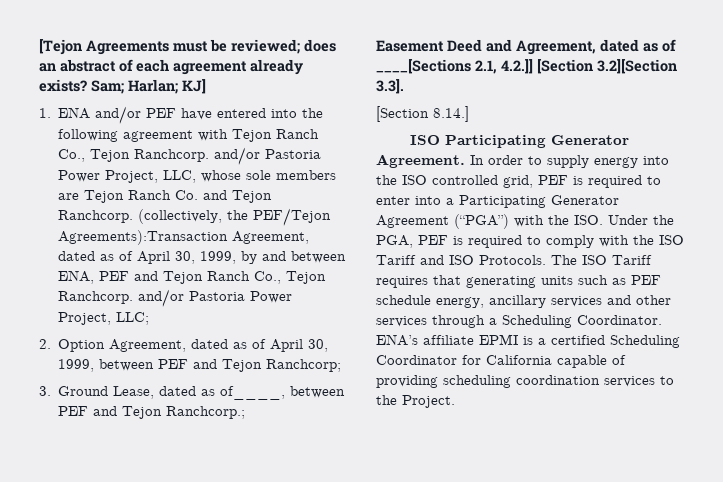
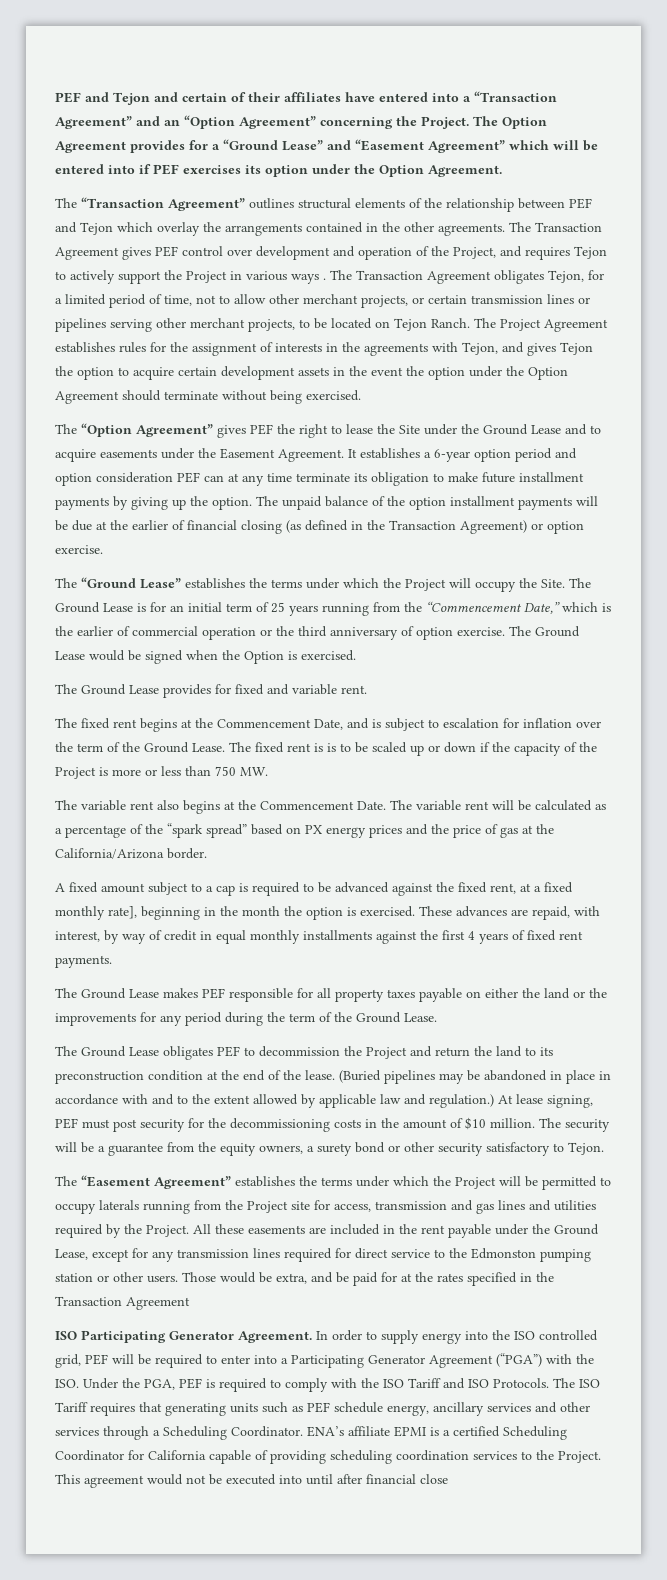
[39,39,336,55] [39,59,303,75] [39,79,206,94] [39,106,324,124] [58,129,320,142] [58,147,322,165] [58,170,337,183] [58,190,273,203] [58,208,332,226] [58,230,310,245] [58,251,347,264] [58,270,327,284] [58,289,293,307] [58,312,150,325] [39,339,329,352] [58,359,342,372] [39,386,346,400] [58,406,246,419] [376,39,676,55] [376,59,677,74] [376,79,404,94] [376,106,469,122] [Tejon Agreements must be reviewed; does an abstract of each agreement already exists? Sam; Harlan; KJ] // 1. ENA and/or PEF have entered into the following agreement with Tejon Ranch Co., Tejon Ranchcorp. and/or Pastoria Power Project, LLC, whose sole members are Tejon Ranch Co. and Tejon Ranchcorp. (collectively, the PEF/Tejon Agreements):Transaction Agreement, dated as of April 30, 1999, by and between ENA, PEF and Tejon Ranch Co., Tejon Ranchcorp. and/or Pastoria Power Project, LLC; // 2. Option Agreement, dated as of April 30, 1999, between PEF and Tejon Ranchcorp; // 3. Ground Lease, dated as of____, between PEF and Tejon Ranchcorp.; // Easement Deed and Agreement, dated as of ____[Sections 2.1, 4.2.]] [Section 3.2][Section 3.3]. // [Section 8.14.] -> [55,91,557,105] [55,115,547,129] [55,139,598,153] [55,164,502,177] [55,197,592,212] [55,222,602,236] [55,246,607,260] [55,270,604,284] [55,294,590,308] [55,318,608,332] [55,342,593,356] [55,366,568,380] [55,390,361,404] [55,423,601,438] [55,448,577,462] [55,472,584,486] [55,496,598,510] [55,520,584,534] [55,545,103,554] [55,577,591,592] [55,601,611,616] [55,626,580,640] [55,650,356,664] [55,684,367,698] [55,718,601,732] [55,742,597,756] [55,766,268,779] [55,800,606,814] [55,823,554,838] [55,848,207,859] [55,882,573,896] [55,906,600,920] [55,930,583,944] [55,955,112,968] [55,988,607,1002] [55,1012,437,1026] [55,1046,553,1060] [55,1070,611,1084] [55,1094,593,1108] [55,1117,610,1132] [55,1142,604,1156] [55,1175,611,1190] [55,1200,596,1214] [55,1224,599,1238] [55,1248,591,1262] [55,1272,554,1286] [55,1296,190,1310] PEF and Tejon and certain of their affiliates have entered into a “Transaction Agreement” and an “Option Agreement” concerning the Project. The Option Agreement provides for a “Ground Lease” and “Easement Agreement” which will be entered into if PEF exercises its option under the Option Agreement. // The “Transaction Agreement” outlines structural elements of the relationship between PEF and Tejon which overlay the arrangements contained in the other agreements. The Transaction Agreement gives PEF control over development and operation of the Project, and requires Tejon to actively support the Project in various ways . The Transaction Agreement obligates Tejon, for a limited period of time, not to allow other merchant projects, or certain transmission lines or pipelines serving other merchant projects, to be located on Tejon Ranch. The Project Agreement establishes rules for the assignment of interests in the agreements with Tejon, and gives Tejon the option to acquire certain development assets in the event the option under the Option Agreement should terminate without being exercised. // The “Option Agreement” gives PEF the right to lease the Site under the Ground Lease and to acquire easements under the Easement Agreement. It establishes a 6-year option period and option consideration PEF can at any time terminate its obligation to make future installment payments by giving up the option. The unpaid balance of the option installment payments will be due at the earlier of financial closing (as defined in the Transaction Agreement) or option exercise. // The “Ground Lease” establishes the terms under which the Project will occupy the Site. The Ground Lease is for an initial term of 25 years running from the “Commencement Date,” which is the earlier of commercial operation or the third anniversary of option exercise. The Ground Lease would be signed when the Option is exercised. // The Ground Lease provides for fixed and variable rent. // The fixed rent begins at the Commencement Date, and is subject to escalation for inflation over the term of the Ground Lease. The fixed rent is is to be scaled up or down if the capacity of the Project is more or less than 750 MW. // The variable rent also begins at the Commencement Date. The variable rent will be calculated as a percentage of the “spark spread” based on PX energy prices and the price of gas at the California/Arizona border. // A fixed amount subject to a cap is required to be advanced against the fixed rent, at a fixed monthly rate], beginning in the month the option is exercised. These advances are repaid, with interest, by way of credit in equal monthly installments against the first 4 years of fixed rent payments. // The Ground Lease makes PEF responsible for all property taxes payable on either the land or the improvements for any period during the term of the Ground Lease. // The Ground Lease obligates PEF to decommission the Project and return the land to its preconstruction condition at the end of the lease. (Buried pipelines may be abandoned in place in accordance with and to the extent allowed by applicable law and regulation.) At lease signing, PEF must post security for the decommissioning costs in the amount of $10 million. The security will be a guarantee from the equity owners, a surety bond or other security satisfactory to Tejon. // The “Easement Agreement” establishes the terms under which the Project will be permitted to occupy laterals running from the Project site for access, transmission and gas lines and utilities required by the Project. All these easements are included in the rent payable under the Ground Lease, except for any transmission lines required for direct service to the Edmonston pumping station or other users. Those would be extra, and be paid for at the rates specified in the Transaction Agreement
[573,176,583,185] is -> [112,1354,151,1365] will be
(455, 401) none -> [55,1474,448,1488] This agreement would not be executed into until after financial close

